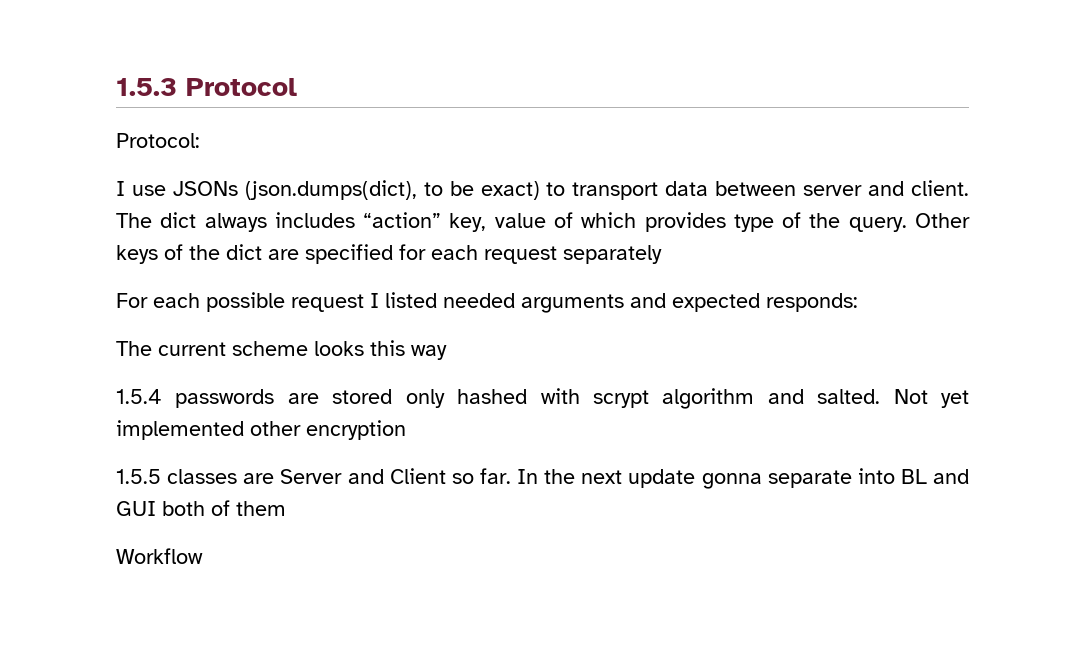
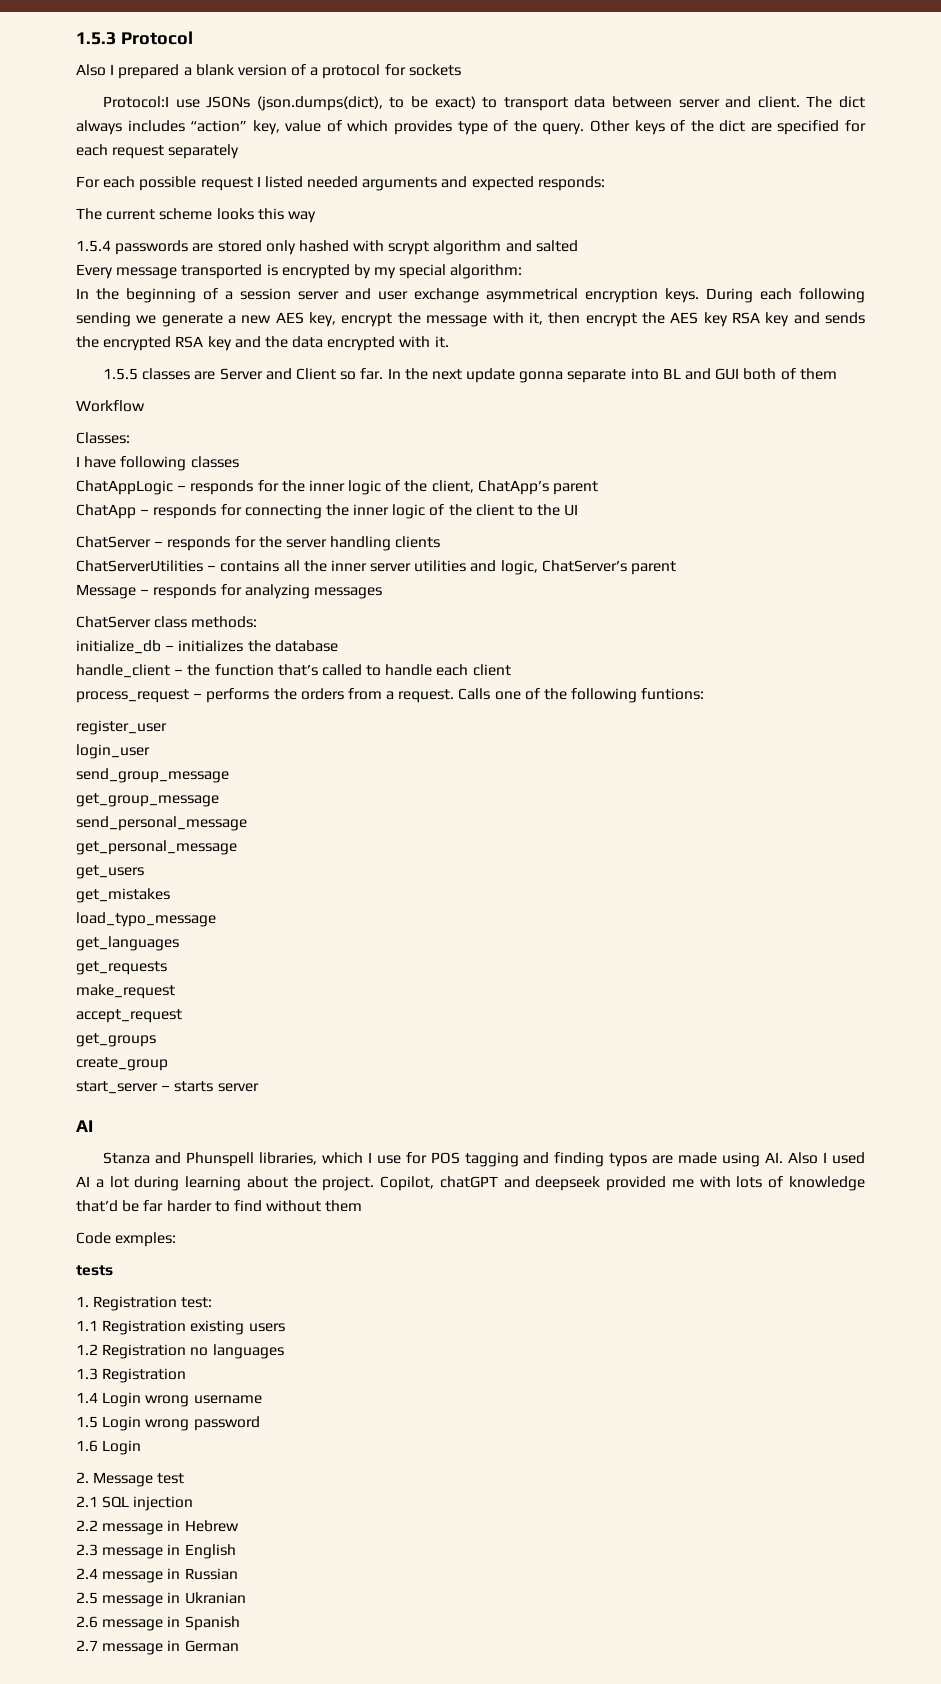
[116,133,200,148] [116,181,125,196] Protocol: // I -> [76,64,461,79] [103,96,170,108] Also I prepared a blank version of a protocol for sockets // Protocol:I
[817,389,969,408] [116,420,406,440] salted. Not yet implemented other encryption -> [535,240,578,252] [76,264,523,279] [76,288,865,303] [76,312,866,327] [76,336,449,351] salted // Every message transported is encrypted by my special algorithm: // In the beginning of a session server and user exchange asymmetrical encryption keys. During each following sending we generate a new AES key, encrypt the message with it, then encrypt the AES key RSA key and sends the encrypted RSA key and the data encrypted with it.
(203, 556) none -> [76,432,130,444] [76,456,239,471] [76,480,599,495] [76,504,579,519] [76,536,441,551] [76,560,677,575] [76,584,382,599] [76,616,258,628] [76,640,338,654] [76,664,511,678] [76,688,705,703] [76,720,167,735] [76,744,150,759] [76,768,229,783] [76,793,219,807] [76,816,247,831] [76,840,237,855] [76,865,144,879] [76,888,170,903] [76,912,216,927] [76,936,179,951] [76,961,167,975] [76,984,175,999] [76,1009,182,1023] [76,1033,156,1047] [76,1057,168,1071] [76,1081,259,1094] [76,1120,93,1132] [103,1152,866,1167] [76,1176,865,1191] [76,1200,363,1212] [76,1232,177,1247] [76,1265,113,1276] [76,1296,213,1311] [76,1320,285,1335] [76,1344,284,1359] [76,1368,187,1383] [76,1392,262,1407] [76,1416,260,1431] [76,1440,142,1455] [76,1472,185,1487] [76,1496,194,1511] [76,1520,239,1535] [76,1544,236,1559] [76,1568,238,1583] [76,1592,246,1607] [76,1616,240,1631] [76,1640,239,1655] // Classes: // I have following classes // ChatAppLogic – responds for the inner logic of the client, ChatApp’s parent // ChatApp – responds for connecting the inner logic of the client to the UI // ChatServer – responds for the server handling clients // ChatServerUtilities – contains all the inner server utilities and logic, ChatServer’s parent // Message – responds for analyzing messages // ChatServer class methods: // initialize_db – initializes the database // handle_client – the function that’s called to handle each client // process_request – performs the orders from a request. Calls one of the following funtions: // register_user // login_user // send_group_message // get_group_message // send_personal_message // get_personal_message // get_users // get_mistakes // load_typo_message // get_languages // get_requests // make_request // accept_request // get_groups // create_group // start_server – starts server // AI // Stanza and Phunspell libraries, which I use for POS tagging and finding typos are made using AI. Also I used AI a lot during learning about the project. Copilot, chatGPT and deepseek provided me with lots of knowledge that’d be far harder to find without them // Code exmples: // tests // 1. Registration test: // 1.1 Registration existing users // 1.2 Registration no languages // 1.3 Registration // 1.4 Login wrong username // 1.5 Login wrong password // 1.6 Login // 2. Message test // 2.1 SQL injection // 2.2 message in Hebrew // 2.3 message in English // 2.4 message in Russian // 2.5 message in Ukranian // 2.6 message in Spanish // 2.7 message in German

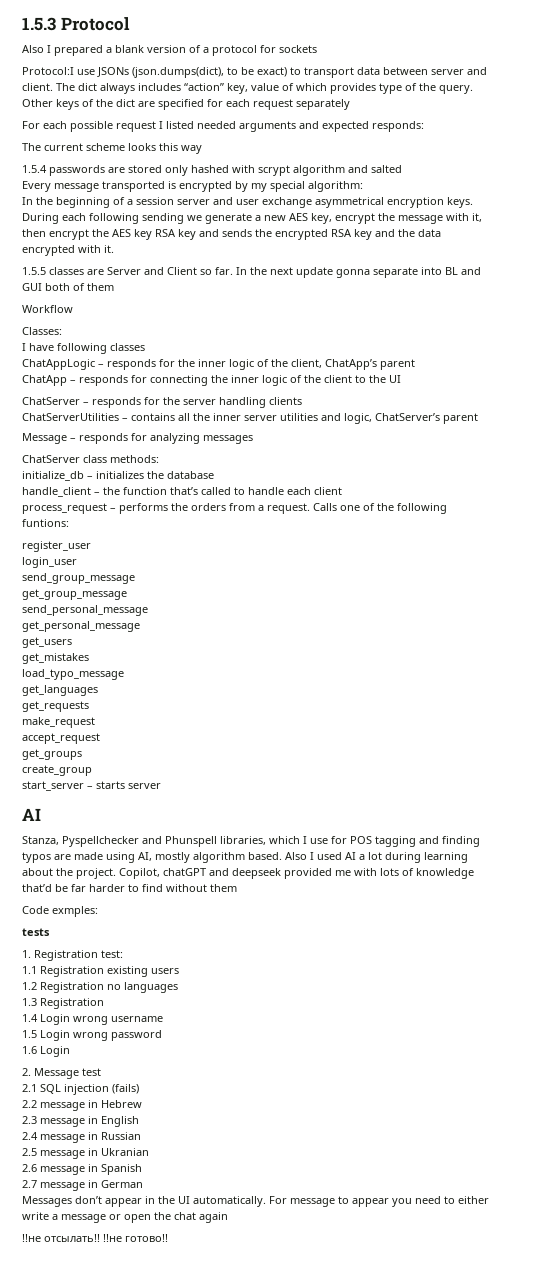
[103,1152,151,1164] Stanza -> [22,836,139,847] Stanza, Pyspellchecker
[765,1152,784,1163] AI. -> [138,852,282,863] AI, mostly algorithm based.
(194, 1503) none -> [112,1084,139,1094] (fails)
(239, 1646) none -> [22,1196,489,1207] [22,1212,228,1223] [22,1234,168,1242] // Messages don’t appear in the UI automatically. For message to appear you need to either write a message or open the chat again // !!не отсылать!! !!не готово!!

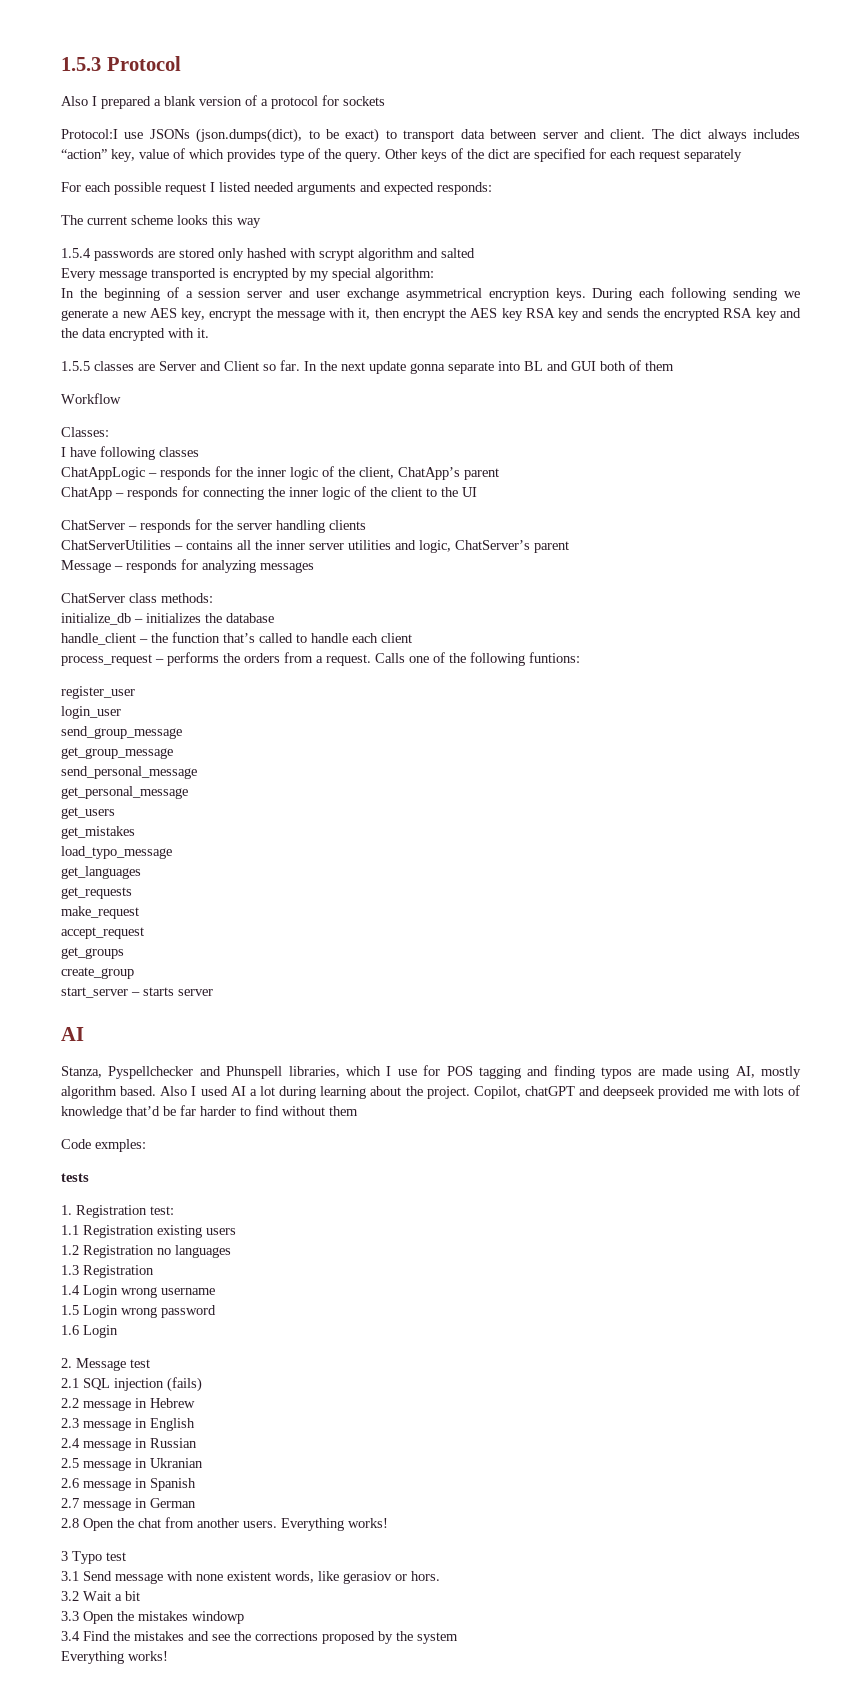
[22,1196,489,1207] [22,1212,228,1223] [22,1234,168,1242] Messages don’t appear in the UI automatically. For message to appear you need to either write a message or open the chat again // !!не отсылать!! !!не готово!! -> [61,1517,388,1531] [61,1551,126,1564] [61,1571,440,1584] [61,1591,140,1601] [61,1611,244,1624] [61,1631,458,1644] [61,1651,168,1664] 2.8 Open the chat from another users. Everything works! // 3 Typo test // 3.1 Send message with none existent words, like gerasiov or hors. // 3.2 Wait a bit // 3.3 Open the mistakes windowp // 3.4 Find the mistakes and see the corrections proposed by the system // Everything works!

